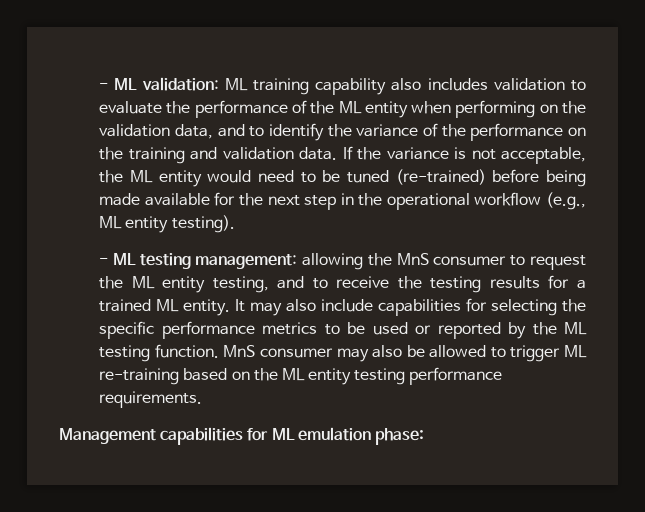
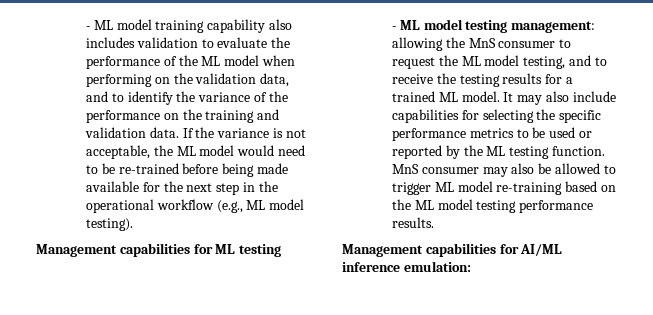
[99,77,248,91] - ML validation: ML -> [85,19,152,30] - ML model
[364,101,408,118] entity -> [224,55,260,66] model
[158,170,202,187] entity -> [199,145,235,156] model
[346,169,486,185] tuned (re-trained) -> [118,163,179,174] re-trained
[125,216,169,233] entity -> [269,199,305,210] model
[99,253,136,265] // - ML -> [36,243,282,257] [391,19,463,30] // Management capabilities for ML testing // - ML model
[162,276,206,293] entity -> [484,55,520,66] model
[183,299,231,316] entity. -> [461,91,500,102] model.
(588, 351) none -> [457,181,493,192] model
[308,368,352,385] entity -> [437,199,473,210] model
[99,391,203,408] [59,427,424,445] requirements. // Management capabilities for ML emulation phase: -> [391,217,434,228] [342,243,563,257] [342,261,471,272] results. // Management capabilities for AI/ML inference emulation:

